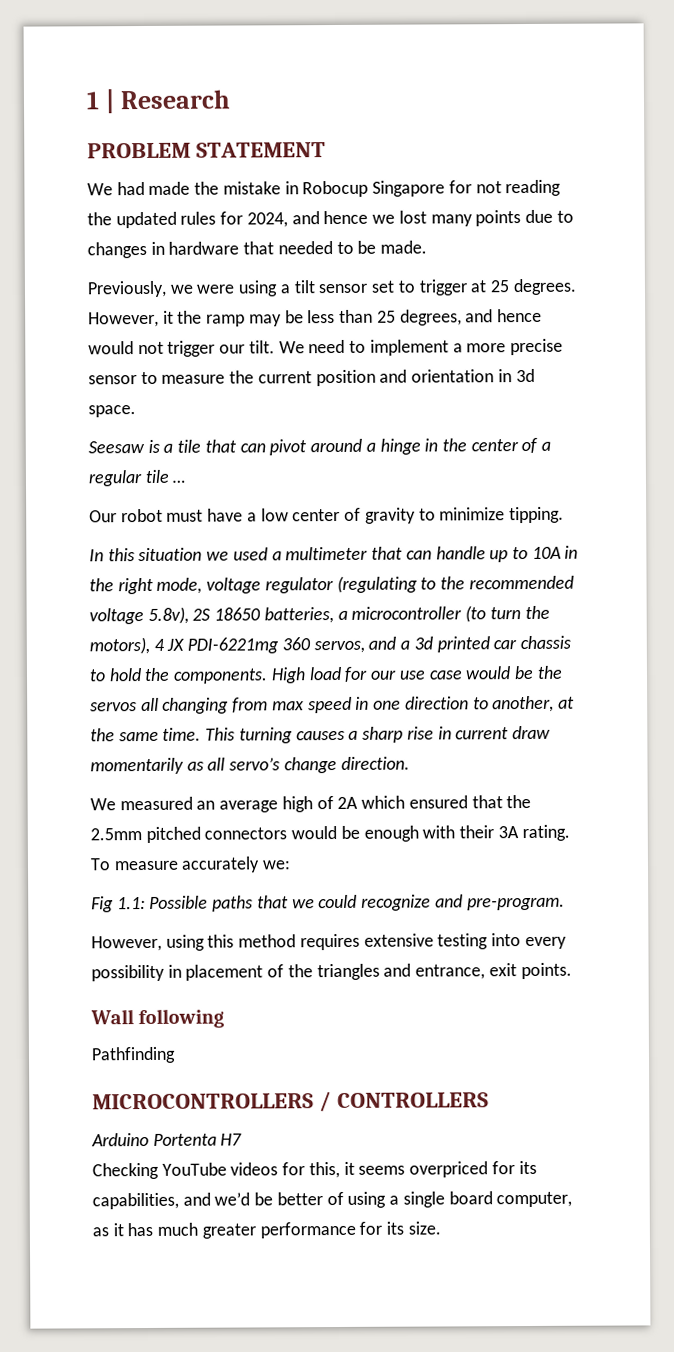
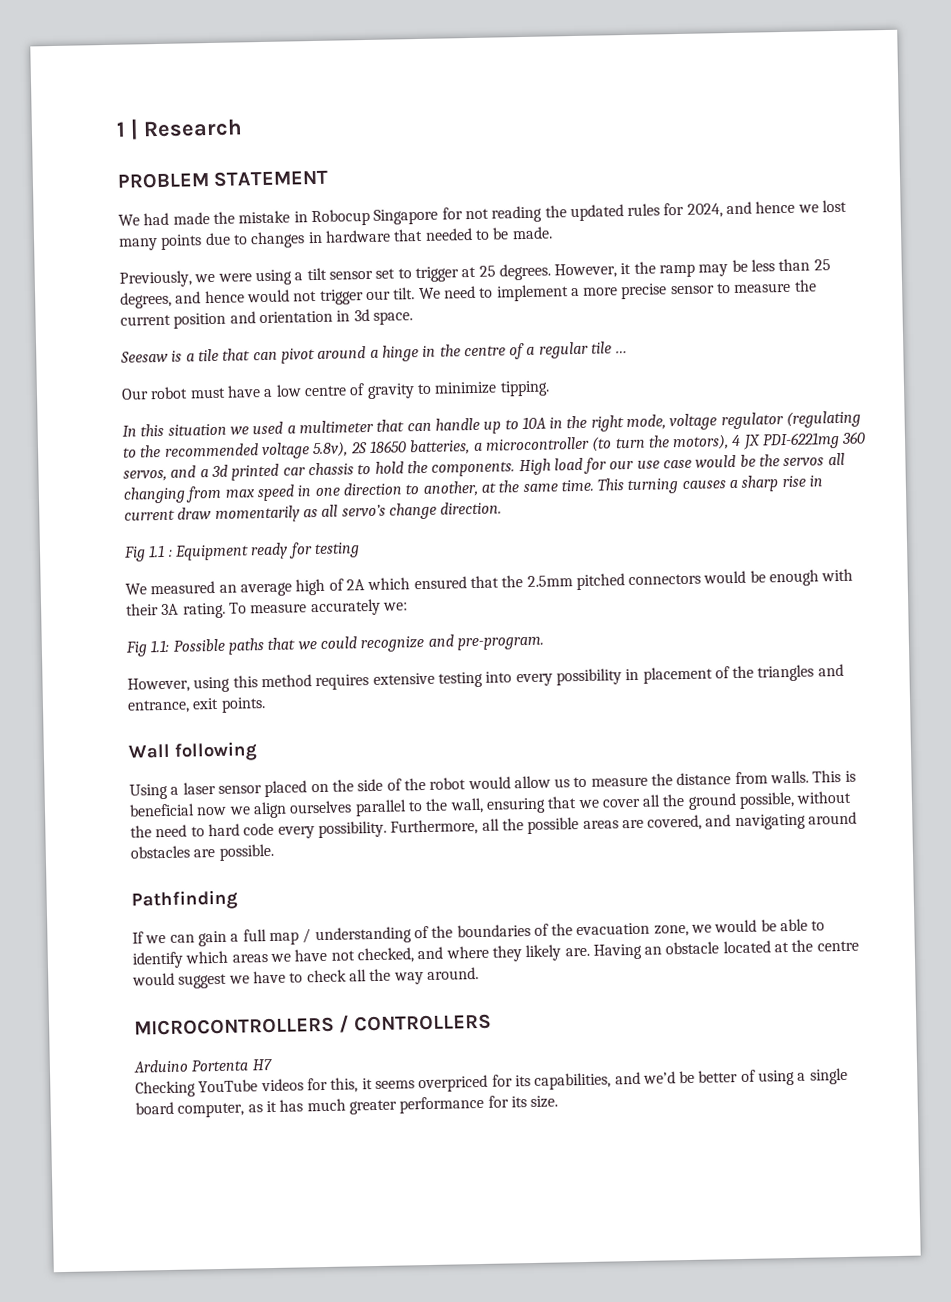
[470,439,519,452] center -> [463,345,506,357] centre
[292,508,341,522] center -> [303,385,347,397] centre
(410, 763) none -> [123,542,360,562] // Fig 1.1 : Equipment ready for testing
[91,1046,176,1064] Pathfinding -> [129,769,856,800] [129,790,852,819] [130,811,858,839] [130,843,274,861] [131,889,238,911] [132,918,826,947] [132,939,859,969] [132,967,479,989] Using a laser sensor placed on the side of the robot would allow us to measure the distance from walls. This is beneficial now we align ourselves parallel to the wall, ensuring that we cover all the ground possible, without the need to hard code every possibility. Furthermore, all the possible areas are covered, and navigating around obstacles are possible. // Pathfinding // If we can gain a full map / understanding of the boundaries of the evacuation zone, we would be able to identify which areas we have not checked, and where they likely are. Having an obstacle located at the centre would suggest we have to check all the way around.

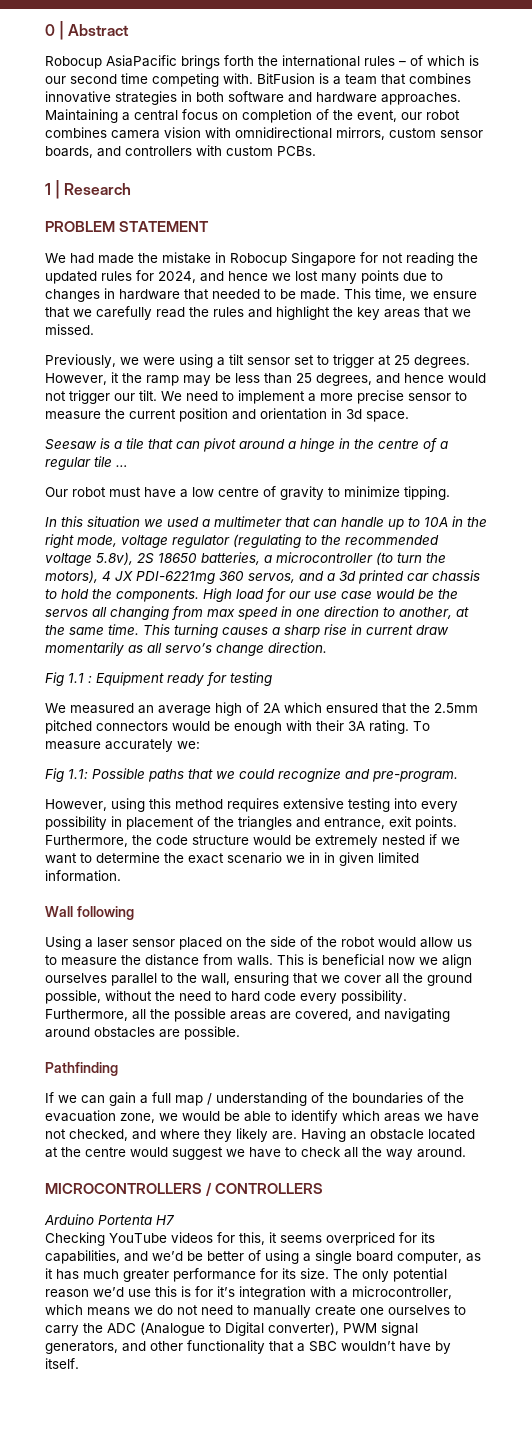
(116, 129) none -> [45,21,130,40] [45,55,479,69] [45,73,471,87] [45,91,461,105] [45,109,460,123] [45,127,483,140] [45,145,316,158] 0 | Abstract // Robocup AsiaPacific brings forth the international rules – of which is our second time competing with. BitFusion is a team that combines innovative strategies in both software and hardware approaches. Maintaining a central focus on completion of the event, our robot combines camera vision with omnidirectional mirrors, custom sensor boards, and controllers with custom PCBs. //
(553, 233) none -> [344,288,477,301] [45,306,471,320] [45,324,94,335] This time, we ensure that we carefully read the rules and highlight the key areas that we missed.
(266, 705) none -> [45,834,460,848] [45,852,419,866] [45,870,121,882] Furthermore, the code structure would be extremely nested if we want to determine the exact scenario we in in given limited information.
(559, 1102) none -> [333,1268,447,1282] [45,1286,452,1300] [45,1304,466,1318] [45,1322,418,1336] [45,1340,451,1354] [45,1358,79,1369] The only potential reason we’d use this is for it’s integration with a microcontroller, which means we do not need to manually create one ourselves to carry the ADC (Analogue to Digital converter), PWM signal generators, and other functionality that a SBC wouldn’t have by itself.

